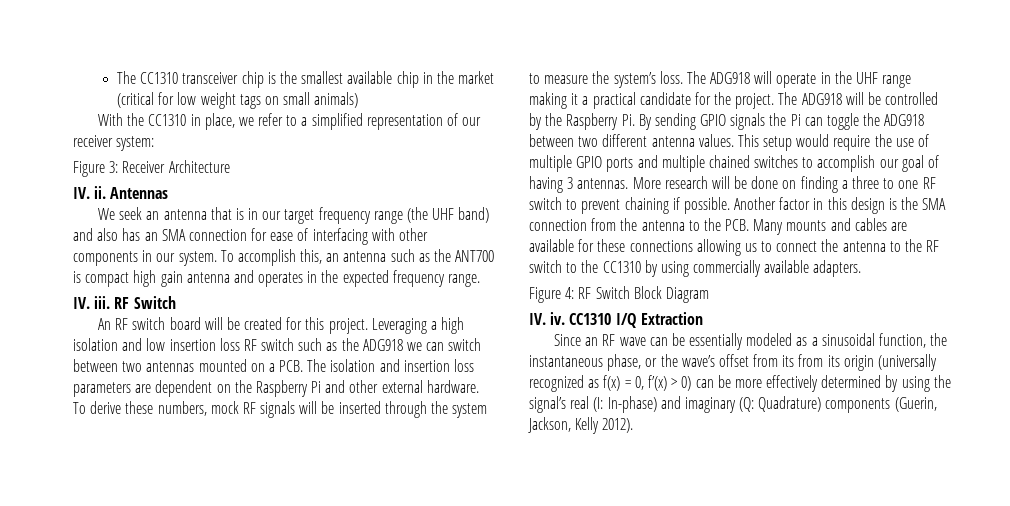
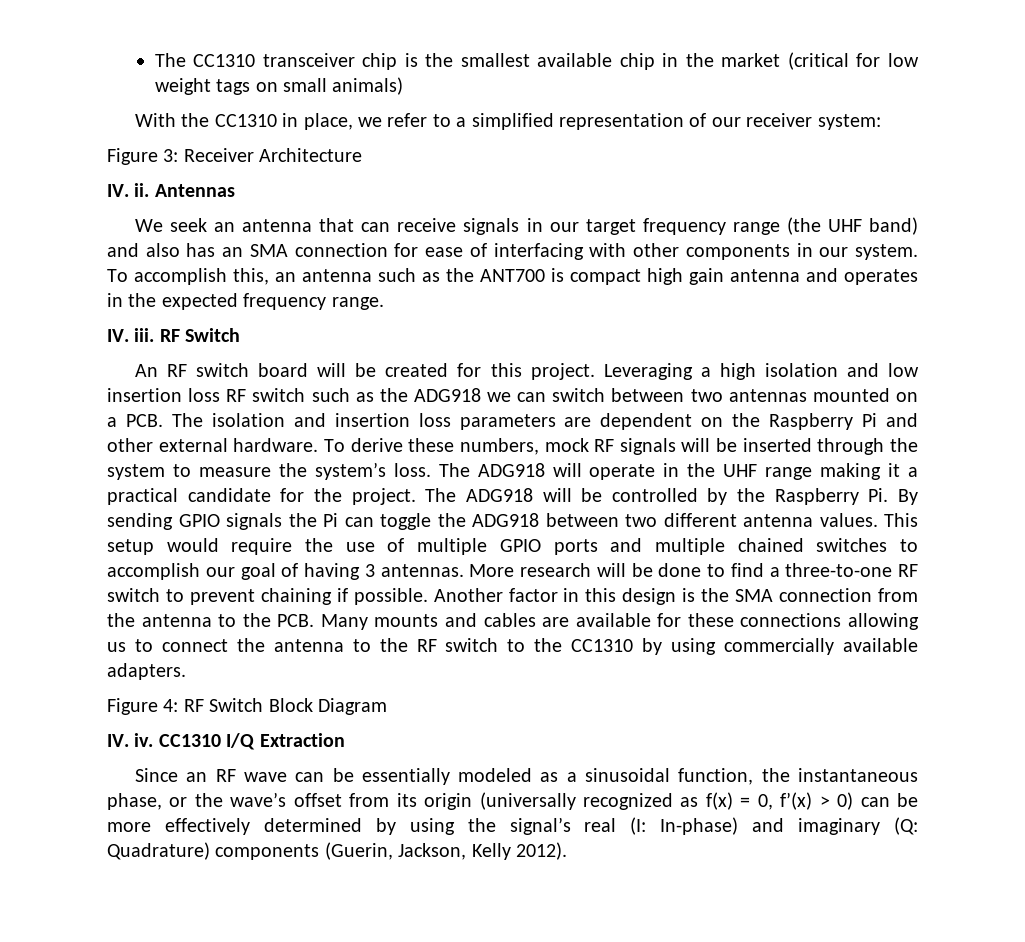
[235,208,244,220] is -> [361,218,520,235] can receive signals
[782,176,919,193] on finding a three to one -> [707,563,893,577] to find a three-to-one
[798,354,840,367] from its -> (417, 800) none

